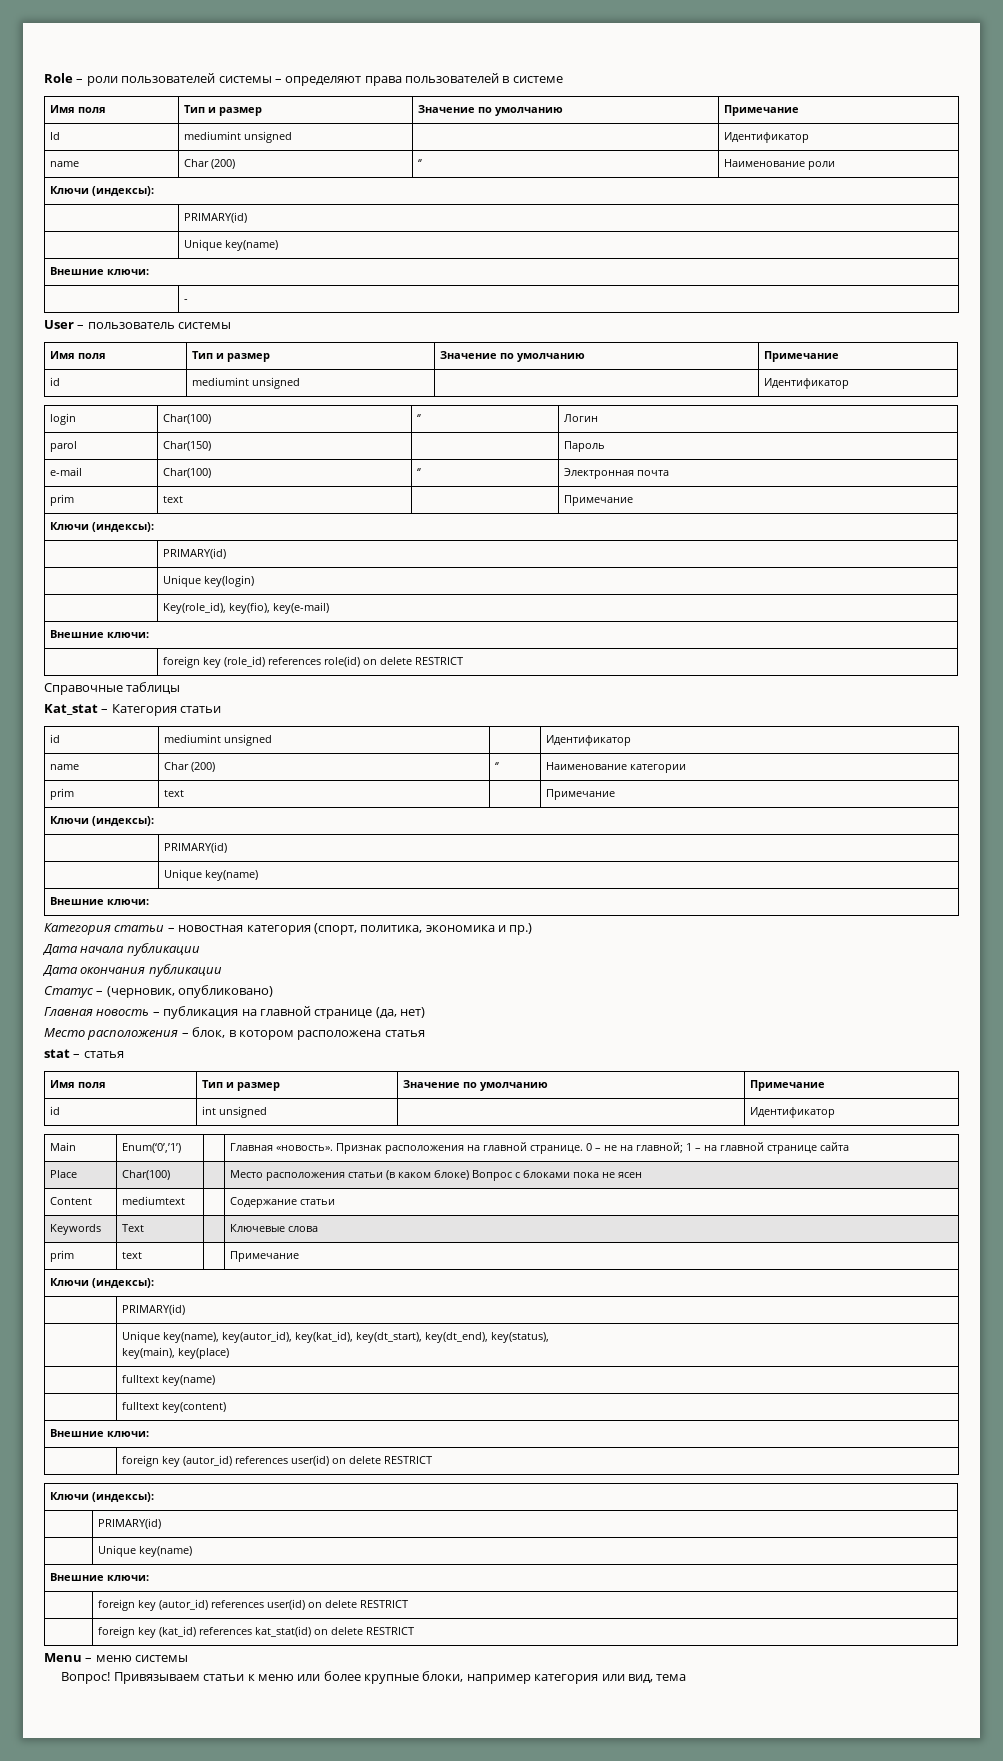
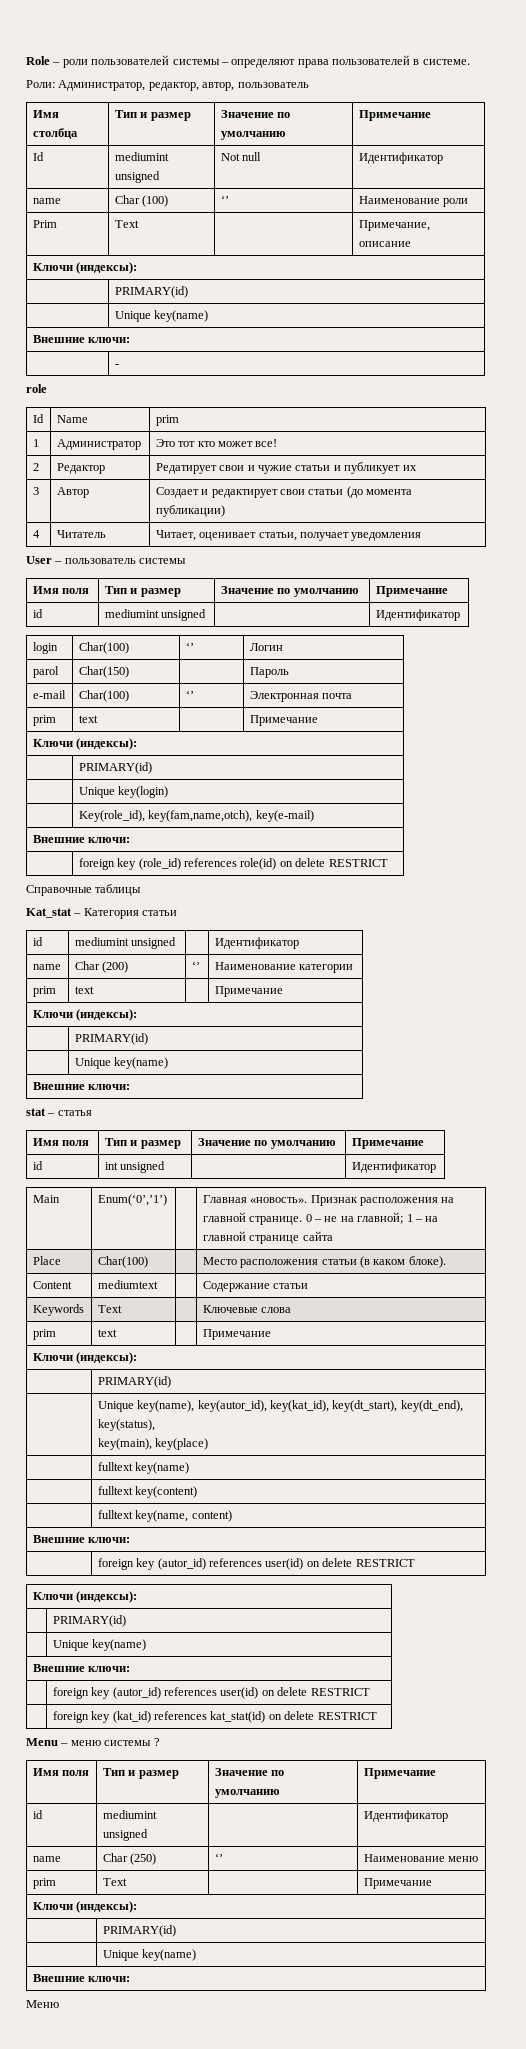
[512,76,563,83] [50,105,107,113] системе // Имя поля -> [422,59,470,65] [26,80,309,91] [32,110,59,118] [32,128,78,139] системе. // Роли: Администратор, редактор, автор, пользователь // Имя столбца
[724,132,810,143] [50,161,80,167] [184,159,236,169] | Идентификатор // name | Char (200) -> [220,152,262,161] [358,152,443,164] [32,198,61,204] [114,195,169,207] Not null | Идентификатор // name | Char (100)
(836, 165) none -> [32,220,57,228] [114,220,139,228] [358,220,430,231] [358,241,411,247] // Prim | Text | | Примечание, описание
(189, 300) none -> [26,384,47,393] [32,414,44,423] [56,415,88,423] [155,415,179,426] [32,439,39,447] [56,439,141,450] [155,439,278,447] [32,463,39,471] [56,463,105,474] [155,462,417,474] [32,487,39,495] [56,487,89,498] [155,486,413,498] [155,505,225,517] [32,530,40,538] [56,530,106,538] [155,530,422,541] // role // Id | Name | prim // 1 | Администратор | Это тот кто может все! // 2 | Редактор | Редатирует свои и чужие статьи и публикует их // 3 | Автор | Создает и редактирует свои статьи (до момента публикации) // 4 | Читатель | Читает, оценивает статьи, получает уведомления
[229,602,271,614] key(fio), -> [148,810,253,822] key(fam,name,otch),
[44,923,533,935] [42,943,200,956] [42,964,222,977] [44,985,274,998] [44,1006,425,1019] [44,1027,425,1040] // Категория статьи – новостная категория (спорт, политика, экономика и пр.) // Дата начала публикации // Дата окончания публикации // Статус – (черновик, опубликовано) // Главная новость – публикация на главной странице (да, нет) // Место расположения – блок, в котором расположена статья -> (131, 1087) none
[434,1170,643,1181] блоке) Вопрос с блоками пока не ясен -> [408,1256,446,1268] блоке).
(227, 1407) none -> [97,1510,232,1522] // | fulltext key(name, content)
[61,1671,687,1684] // Вопрос! Привязываем статьи к меню или более крупные блоки, например категория или вид, тема -> [153,1738,160,1746] [32,1768,90,1776] [102,1768,179,1779] [214,1768,285,1776] [214,1789,280,1798] [363,1768,436,1779] [32,1810,43,1819] [102,1810,157,1819] [102,1829,148,1841] [363,1810,448,1822] [32,1856,61,1862] [102,1853,157,1865] [214,1853,223,1862] [363,1854,479,1862] [32,1878,56,1889] [102,1878,127,1886] [363,1878,432,1889] [32,1901,138,1913] [102,1925,176,1937] [102,1949,197,1961] [32,1974,131,1982] [26,2000,59,2008] ? // Имя поля | Тип и размер | Значение по умолчанию | Примечание // id | mediumint unsigned | | Идентификатор // name | Char (250) | ‘’ | Наименование меню // prim | Text | | Примечание // Ключи (индексы): // | PRIMARY(id) // | Unique key(name) // Внешние ключи: // Меню

